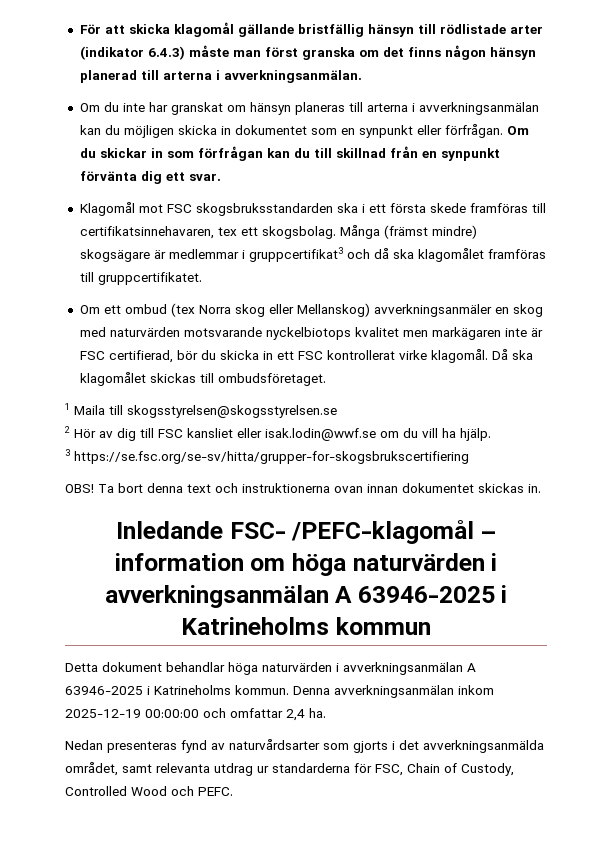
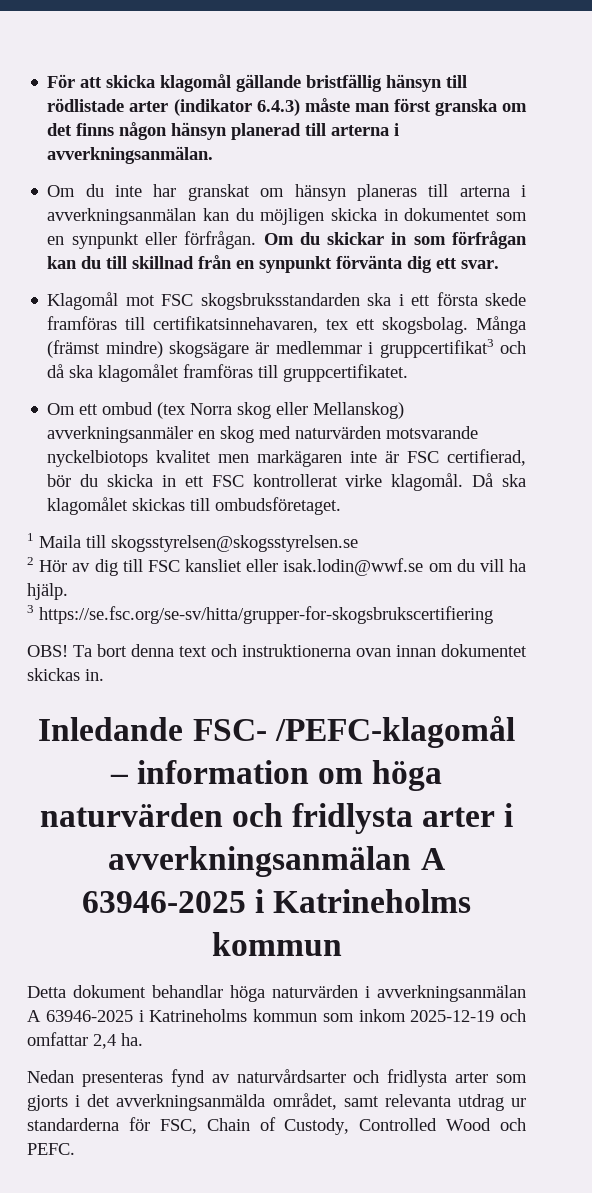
(485, 562) none -> [231,803,496,834] och fridlysta arter
[235,685,454,698] kommun. Denna avverkningsanmälan -> [253,1009,354,1022] kommun som
[145,709,199,718] 00:00:00 -> (495, 1016) none
(320, 744) none -> [353,1069,489,1087] och fridlysta arter

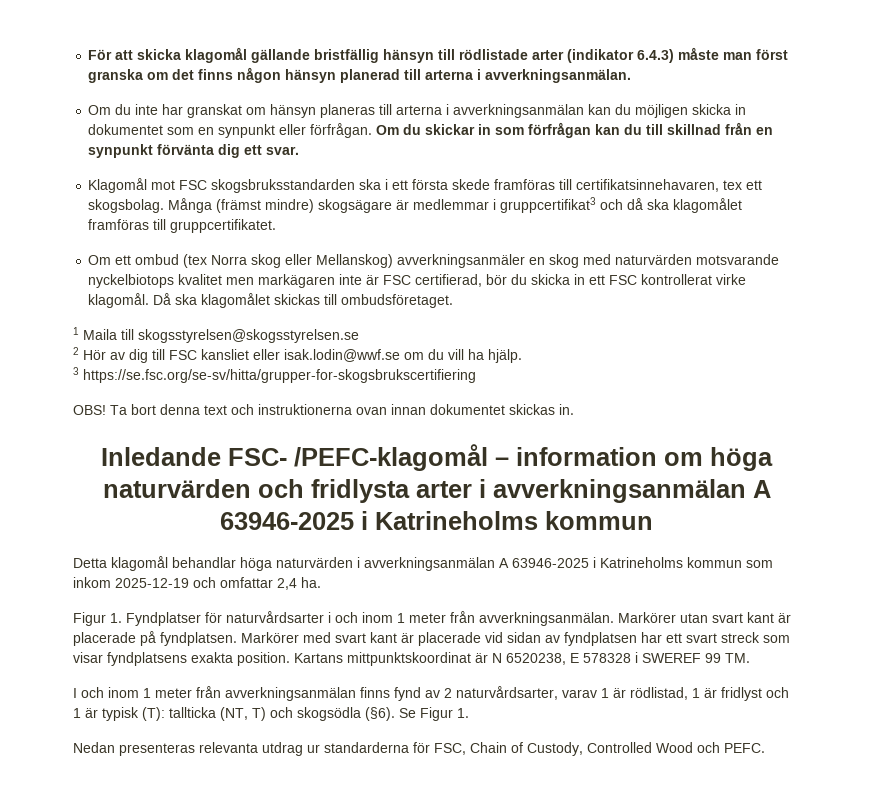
[73,985,146,998] dokument -> [111,556,168,571] klagomål
[27,1069,527,1087] [27,1093,379,1111] Nedan presenteras fynd av naturvårdsarter och fridlysta arter som gjorts i det avverkningsanmälda området, samt -> [73,611,791,626] [73,631,790,646] [73,652,750,666] [73,686,789,701] [73,707,469,721] [73,742,195,756] Figur 1. Fyndplatser för naturvårdsarter i och inom 1 meter från avverkningsanmälan. Markörer utan svart kant är placerade på fyndplatsen. Markörer med svart kant är placerade vid sidan av fyndplatsen har ett svart streck som visar fyndplatsens exakta position. Kartans mittpunktskoordinat är N 6520238, E 578328 i SWEREF 99 TM. // I och inom 1 meter från avverkningsanmälan finns fynd av 2 naturvårdsarter, varav 1 är rödlistad, 1 är fridlyst och 1 är typisk (T): tallticka (NT, T) och skogsödla (§6). Se Figur 1. // Nedan presenteras

